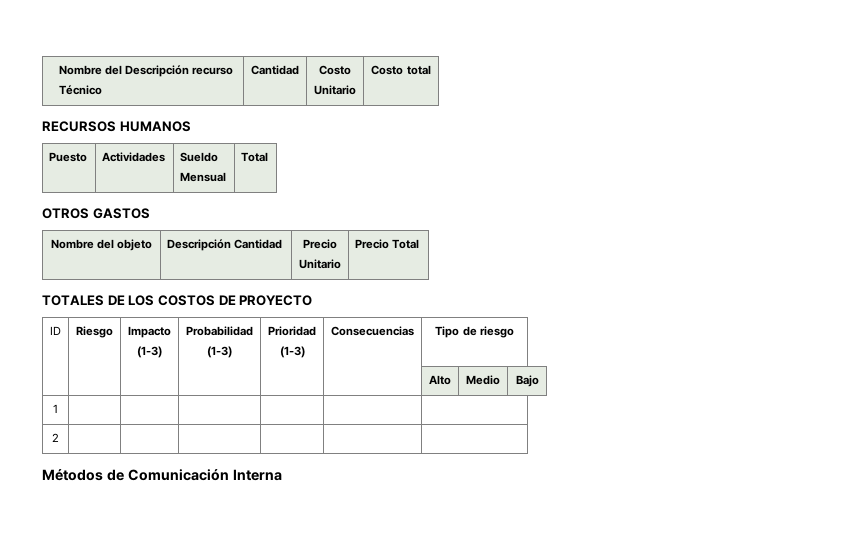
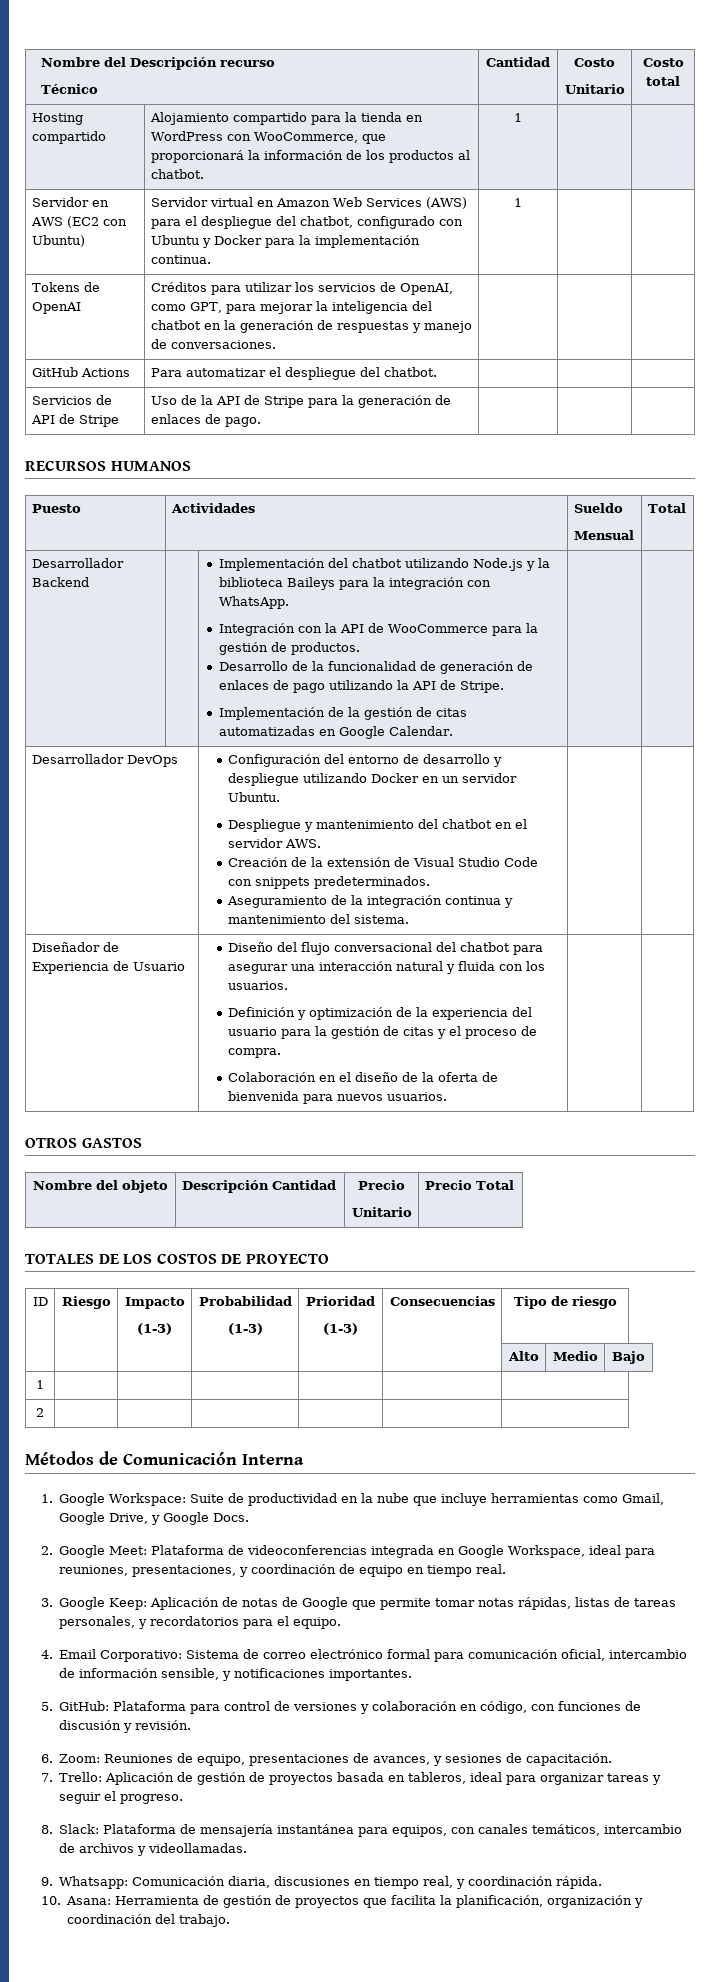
(431, 70) none -> [31,113,83,125] [31,131,106,144] [149,112,423,125] [150,131,386,144] [150,150,470,163] [150,169,204,179] [514,113,522,122] [31,197,109,207] [30,216,127,228] [31,235,85,247] [150,197,467,209] [150,216,463,229] [150,235,420,248] [150,255,211,264] [514,198,522,207] [31,282,100,292] [31,302,81,314] [150,282,453,295] [150,301,432,314] [150,320,472,333] [150,339,276,349] [31,367,130,377] [150,367,437,380] [31,395,112,405] [30,414,119,427] [150,395,451,408] [150,414,261,427] // Hosting compartido | Alojamiento compartido para la tienda en WordPress con WooCommerce, que proporcionará la información de los productos al chatbot. | 1 | | // Servidor en AWS (EC2 con Ubuntu) | Servidor virtual en Amazon Web Services (AWS) para el despliegue del chatbot, configurado con Ubuntu y Docker para la implementación continua. | 1 | | // Tokens de OpenAI | Créditos para utilizar los servicios de OpenAI, como GPT, para mejorar la inteligencia del chatbot en la generación de respuestas y manejo de conversaciones. | | | // GitHub Actions | Para automatizar el despliegue del chatbot. | | | // Servicios de API de Stripe | Uso de la API de Stripe para la generación de enlaces de pago. | | |
(269, 157) none -> [31,558,124,568] [31,577,89,587] [218,558,550,571] [218,577,491,590] [218,596,289,609] [218,623,538,636] [218,642,360,655] [218,661,533,674] [218,680,504,693] [218,707,467,720] [218,726,453,739] [31,754,178,767] [228,754,503,767] [228,773,518,786] [228,792,281,802] [228,819,528,832] [228,838,322,848] [228,857,539,867] [228,876,431,889] [227,895,514,908] [228,914,410,924] [31,942,119,952] [31,961,185,974] [228,942,544,955] [228,961,546,974] [228,981,289,990] [228,1007,533,1020] [228,1026,538,1039] [228,1048,282,1058] [228,1072,499,1082] [228,1091,448,1104] // Desarrollador Backend | | Implementación del chatbot utilizando Node.js y la biblioteca Baileys para la integración con WhatsApp. // Integración con la API de WooCommerce para la gestión de productos. // Desarrollo de la funcionalidad de generación de enlaces de pago utilizando la API de Stripe. // Implementación de la gestión de citas automatizadas en Google Calendar. | | // Desarrollador DevOps | Configuración del entorno de desarrollo y despliegue utilizando Docker en un servidor Ubuntu. // Despliegue y mantenimiento del chatbot en el servidor AWS. // Creación de la extensión de Visual Studio Code con snippets predeterminados. // Aseguramiento de la integración continua y mantenimiento del sistema. | | // Diseñador de Experiencia de Usuario | Diseño del flujo conversacional del chatbot para asegurar una interacción natural y fluida con los usuarios. // Definición y optimización de la experiencia del usuario para la gestión de citas y el proceso de compra. // Colaboración en el diseño de la oferta de bienvenida para nuevos usuarios. | |
(282, 475) none -> [40,1493,665,1506] [59,1512,250,1525] [40,1545,656,1558] [59,1564,507,1577] [40,1597,677,1610] [59,1616,342,1629] [40,1649,688,1662] [59,1668,413,1681] [40,1701,642,1714] [59,1720,192,1733] [40,1753,613,1766] [40,1772,662,1785] [59,1791,184,1804] [40,1824,683,1837] [59,1843,248,1856] [40,1876,603,1889] [40,1895,644,1908] [67,1914,231,1927] // 1. Google Workspace: Suite de productividad en la nube que incluye herramientas como Gmail, Google Drive, y Google Docs. // 2. Google Meet: Plataforma de videoconferencias integrada en Google Workspace, ideal para reuniones, presentaciones, y coordinación de equipo en tiempo real. // 3. Google Keep: Aplicación de notas de Google que permite tomar notas rápidas, listas de tareas personales, y recordatorios para el equipo. // 4. Email Corporativo: Sistema de correo electrónico formal para comunicación oficial, intercambio de información sensible, y notificaciones importantes. // 5. GitHub: Plataforma para control de versiones y colaboración en código, con funciones de discusión y revisión. // 6. Zoom: Reuniones de equipo, presentaciones de avances, y sesiones de capacitación. // 7. Trello: Aplicación de gestión de proyectos basada en tableros, ideal para organizar tareas y seguir el progreso. // 8. Slack: Plataforma de mensajería instantánea para equipos, con canales temáticos, intercambio de archivos y videollamadas. // 9. Whatsapp: Comunicación diaria, discusiones en tiempo real, y coordinación rápida. // 10. Asana: Herramienta de gestión de proyectos que facilita la planificación, organización y coordinación del trabajo.

